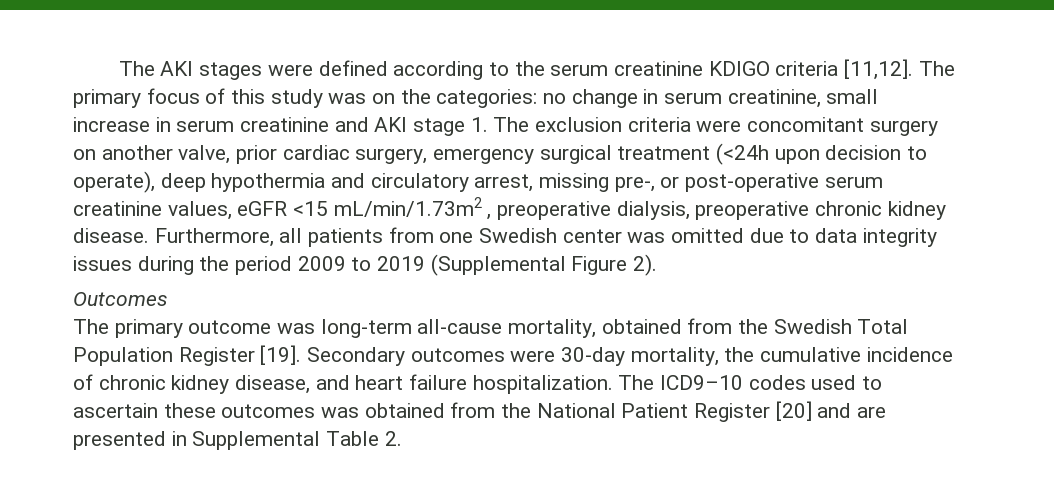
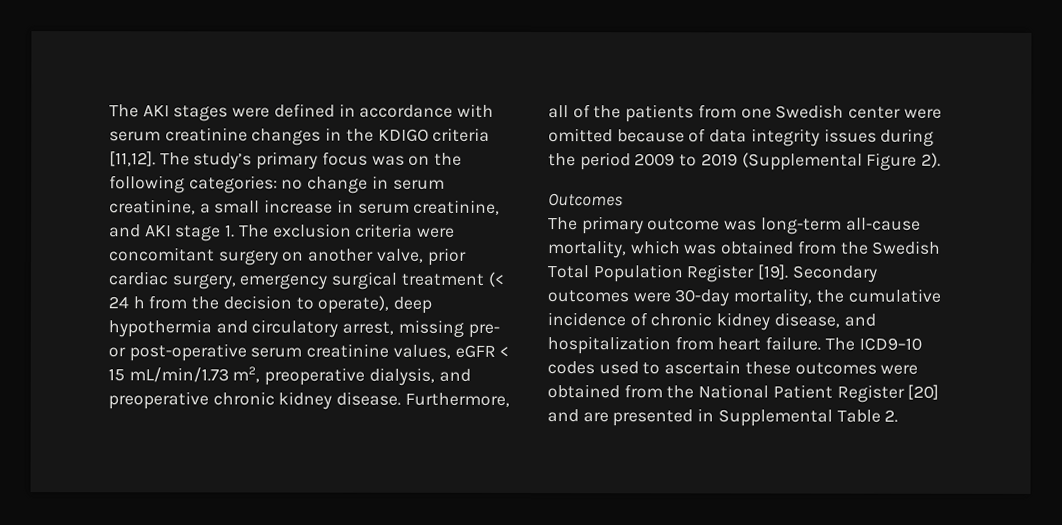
[393,61,703,80] according to the serum creatinine -> [338,103,495,118] [109,127,374,146] in accordance with serum creatinine changes in the
(955, 68) none -> [193,152,253,170] study’s
[205,88,323,108] of this study -> (368, 158) none
(431, 96) none -> [109,175,185,194] following
(821, 98) none -> [199,203,211,214] a
[240,117,330,132] creatinine -> [413,199,501,215] creatinine,
[716,143,820,165] (<24h upon -> [487,271,504,287] [108,295,220,310] (< 24 h from the
[614,176,655,192] pre-, -> [467,323,500,338] pre-
[293,197,492,220] <15 mL/min/1.73m2 , -> [499,346,510,357] [108,366,261,383] < 15 mL/min/1.73 m2,
(690, 210) none -> [438,368,471,382] and
(303, 235) none -> [572,104,622,119] of the
[627,228,810,243] was omitted due to -> [903,108,942,119] [548,128,707,143] were omitted because of
(597, 328) none -> [630,240,718,255] which was
[355,374,613,394] heart failure hospitalization. -> [547,336,822,355] hospitalization from heart failure.
[321,407,360,418] was -> [880,364,919,375] were

